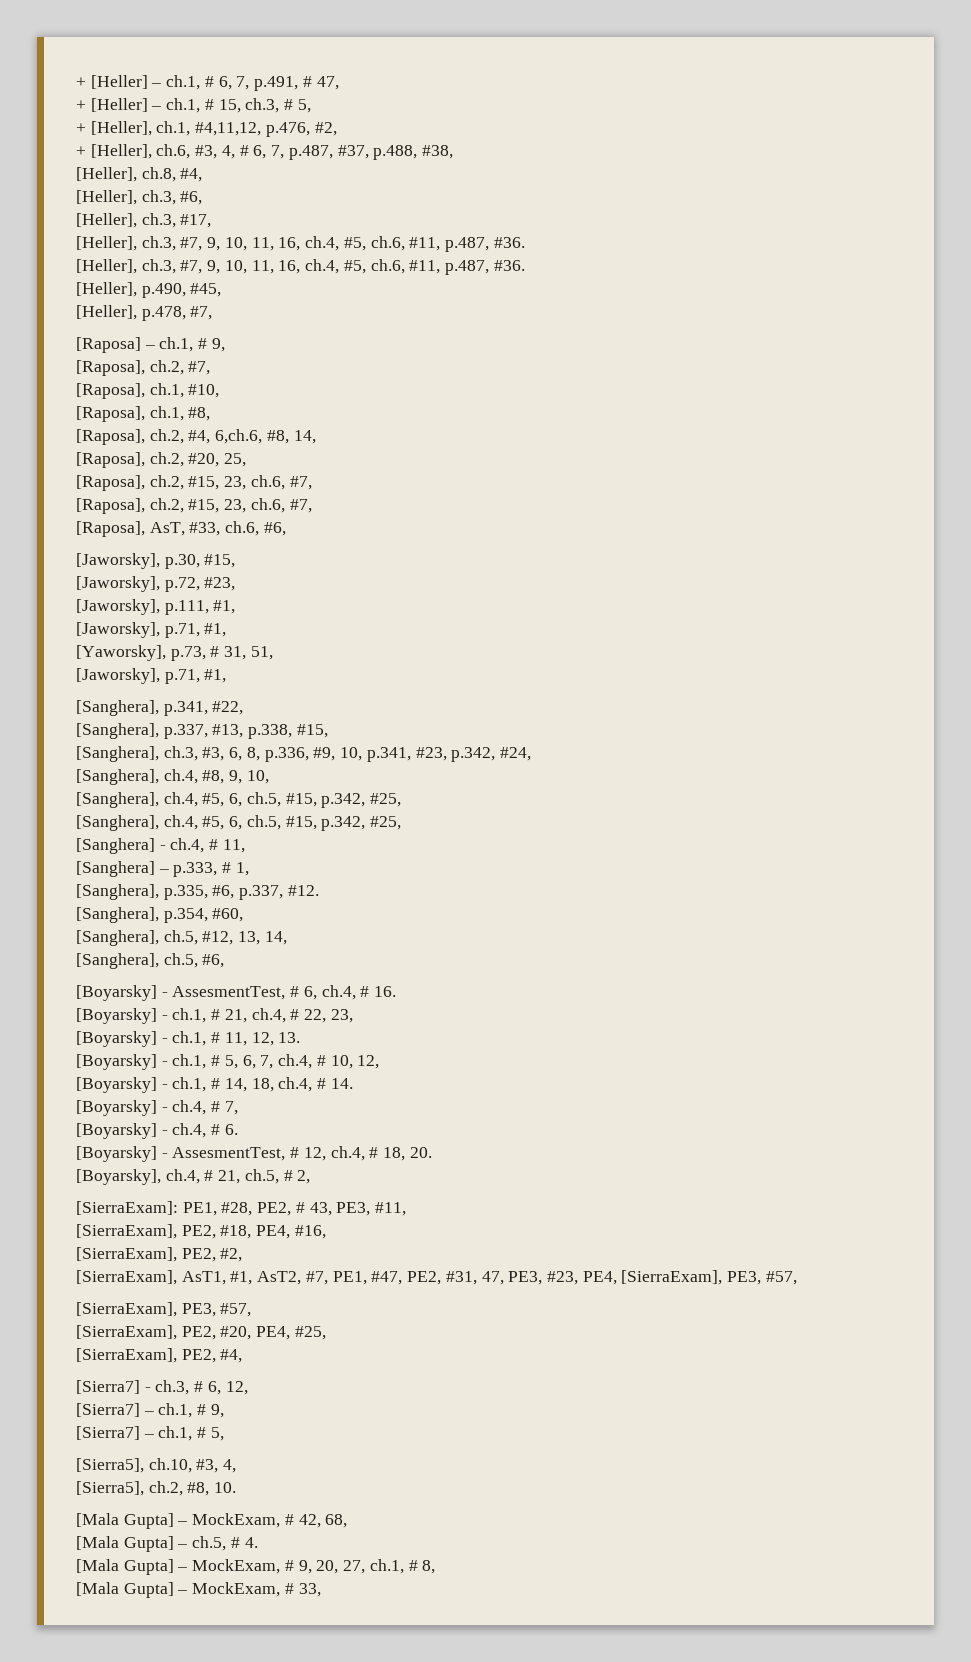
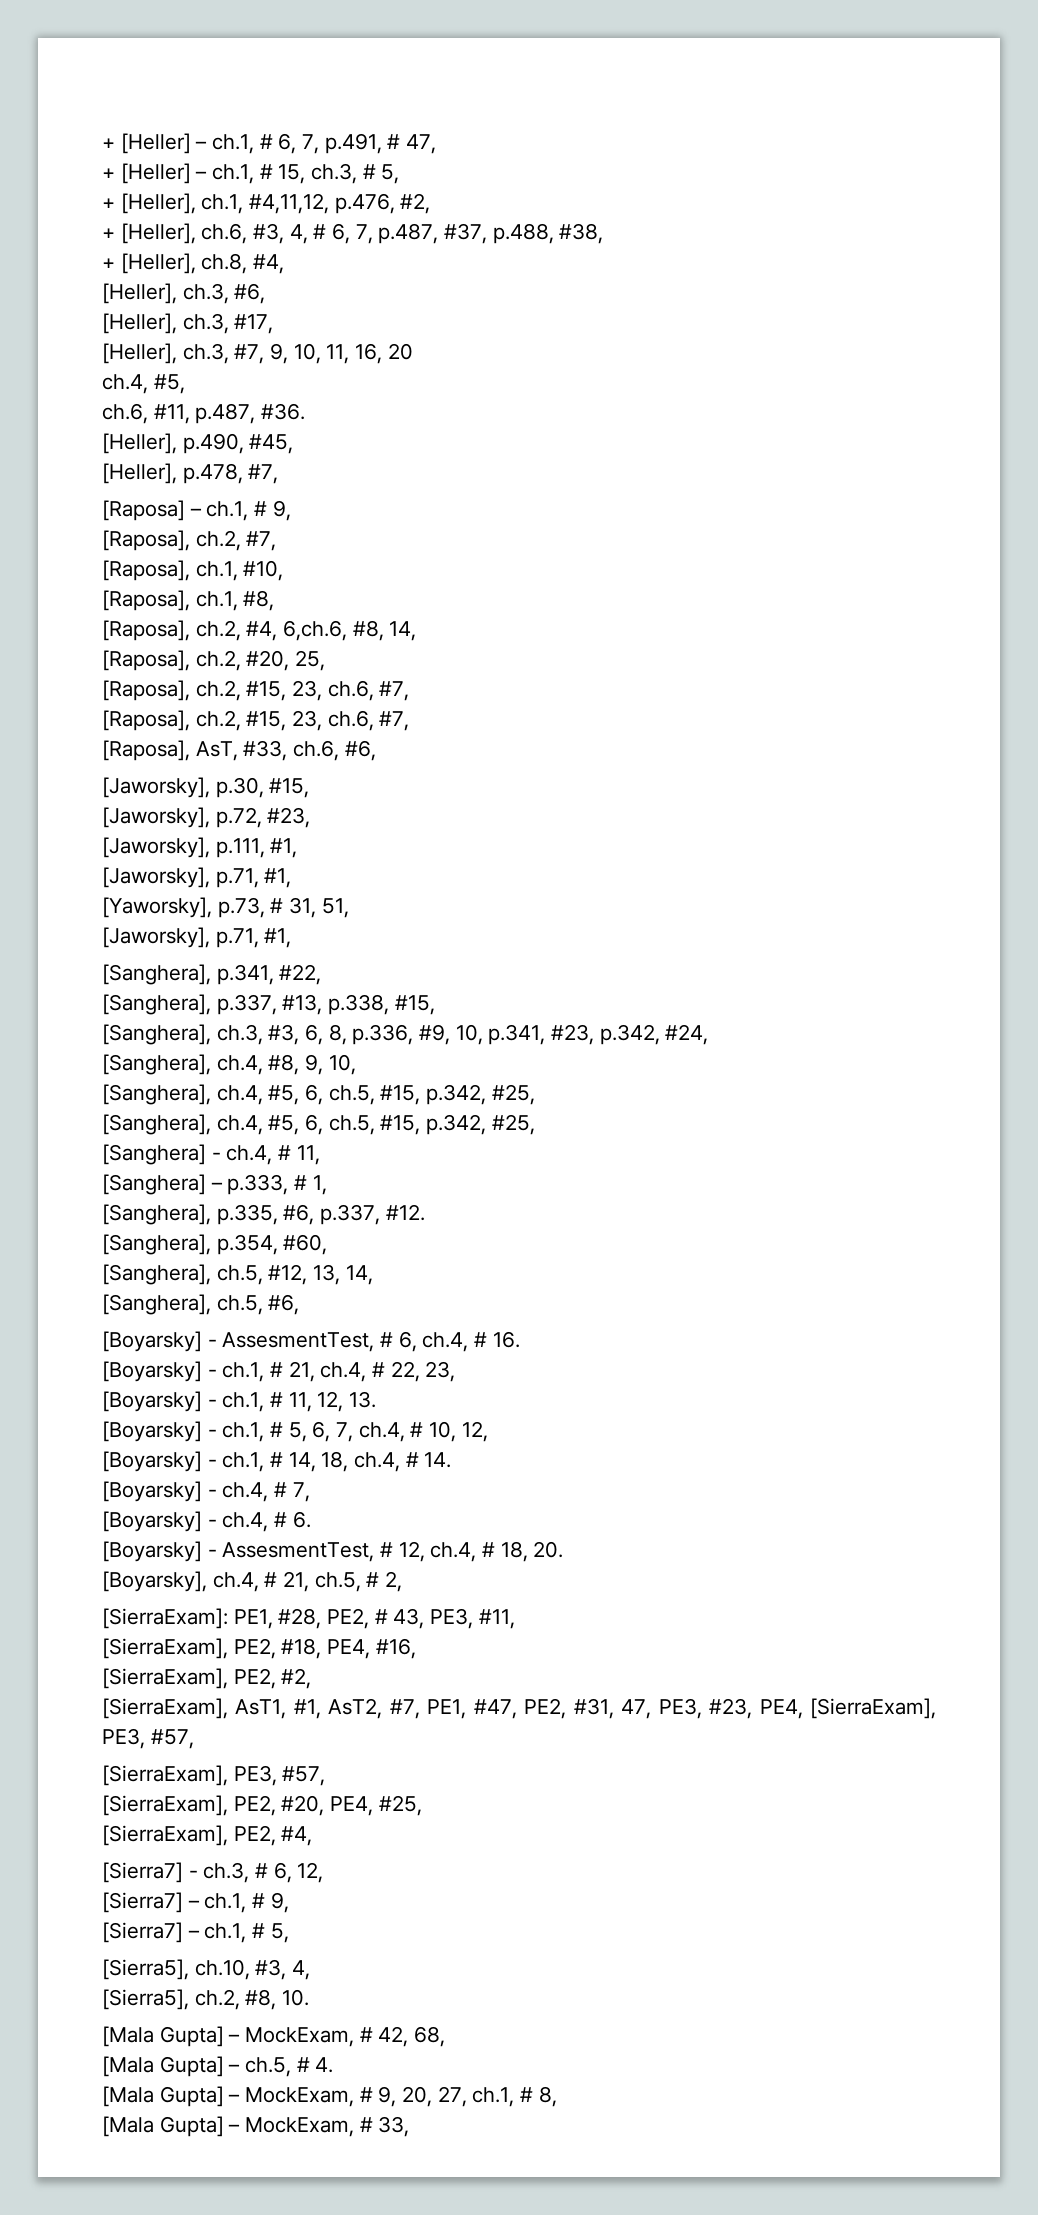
(453, 152) none -> [102,258,115,269] +
[305,236,525,252] [76,259,366,274] ch.4, #5, ch.6, #11, p.487, #36. // [Heller], ch.3, #7, 9, 10, 11, 16, ch.4, #5, -> [387,343,413,360] [102,374,185,394] 20 // ch.4, #5, //

